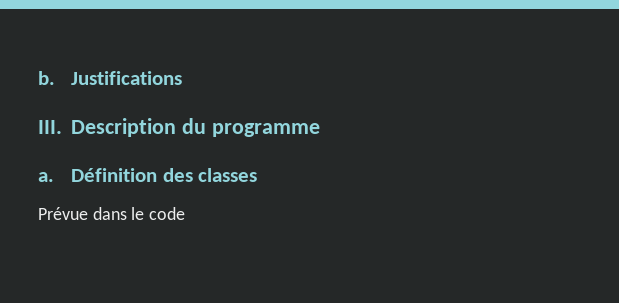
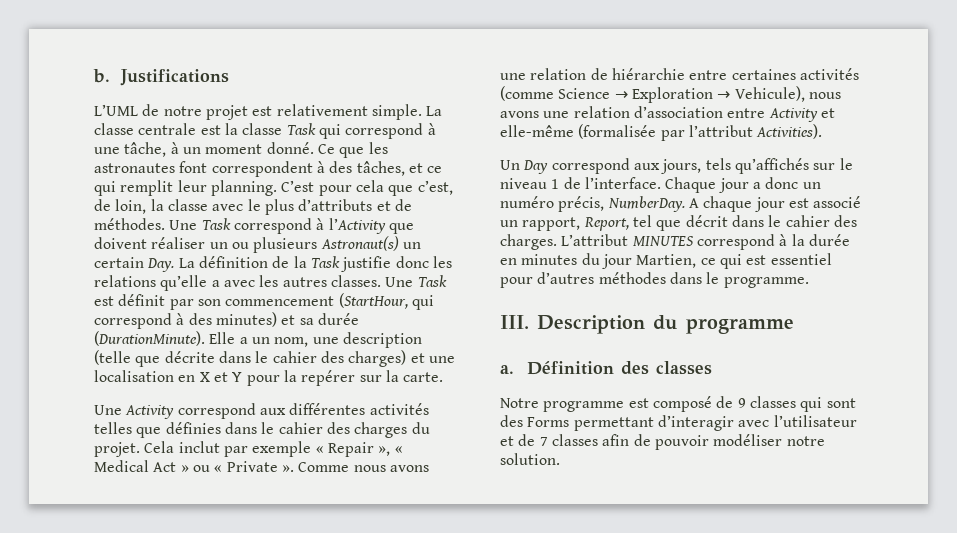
(183, 78) none -> [94,104,443,120] [94,123,436,139] [94,142,388,158] [94,161,443,177] [94,180,453,196] [94,199,412,215] [94,218,414,234] [94,236,421,253] [94,256,452,272] [94,275,447,291] [94,293,434,310] [94,312,359,329] [94,331,422,348] [94,350,455,367] [94,370,444,386] [94,403,429,419] [94,422,430,438] [94,441,403,457] [94,460,429,472] [500,68,859,80] [500,86,841,103] [500,106,835,122] [500,124,823,141] [500,158,853,174] [500,177,821,193] [500,196,862,212] [500,215,857,231] [500,234,850,250] [500,253,832,269] [500,272,809,288] // L’UML de notre projet est relativement simple. La classe centrale est la classe Task qui correspond à une tâche, à un moment donné. Ce que les astronautes font correspondent à des tâches, et ce qui remplit leur planning. C’est pour cela que c’est, de loin, la classe avec le plus d’attributs et de méthodes. Une Task correspond à l’Activity que doivent réaliser un ou plusieurs Astronaut(s) un certain Day. La définition de la Task justifie donc les relations qu’elle a avec les autres classes. Une Task est définit par son commencement (StartHour, qui correspond à des minutes) et sa durée (DurationMinute). Elle a un nom, une description (telle que décrite dans le cahier des charges) et une localisation en X et Y pour la repérer sur la carte. // Une Activity correspond aux différentes activités telles que définies dans le cahier des charges du projet. Cela inclut par exemple « Repair », « Medical Act » ou « Private ». Comme nous avons une relation de hiérarchie entre certaines activités (comme Science → Exploration → Vehicule), nous avons une relation d’association entre Activity et elle-même (formalisée par l’attribut Activities). // Un Day correspond aux jours, tels qu’affichés sur le niveau 1 de l’interface. Chaque jour a donc un numéro précis, NumberDay. A chaque jour est associé un rapport, Report, tel que décrit dans le cahier des charges. L’attribut MINUTES correspond à la durée en minutes du jour Martien, ce qui est essentiel pour d’autres méthodes dans le programme.
[38,207,186,220] Prévue dans le code -> [500,396,856,412] [500,415,857,431] [500,434,825,450] [500,453,560,465] Notre programme est composé de 9 classes qui sont des Forms permettant d’interagir avec l’utilisateur et de 7 classes afin de pouvoir modéliser notre solution.

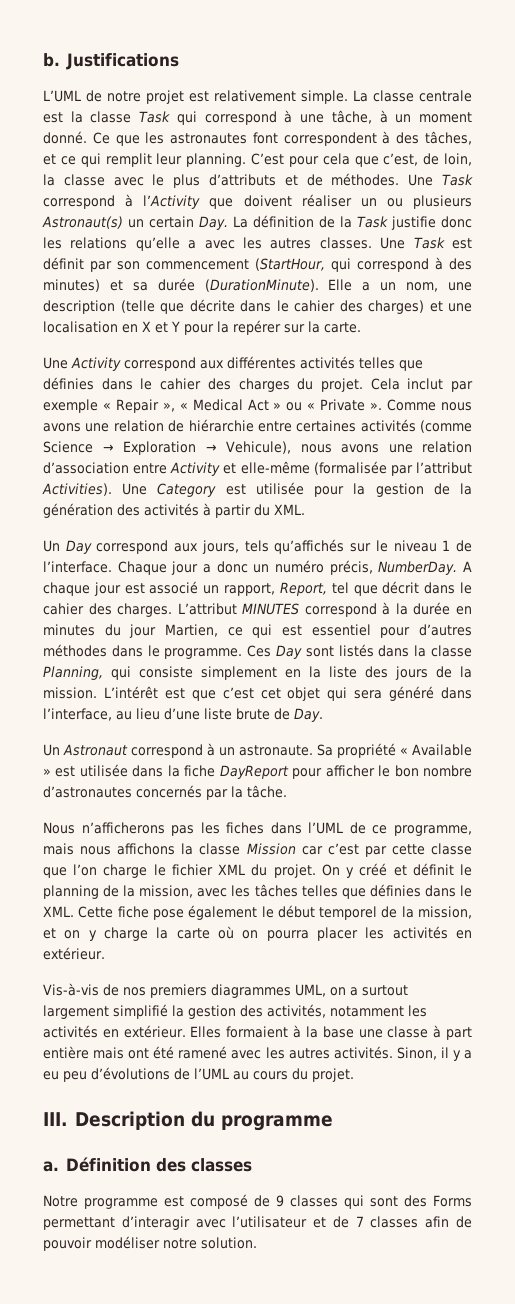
(823, 131) none -> [122,482,473,497] [43,503,305,518] Une Category est utilisée pour la gestion de la génération des activités à partir du XML.
(809, 282) none -> [247,644,473,659] [43,666,472,680] [43,686,472,701] [43,708,323,722] [43,743,472,758] [43,764,472,779] [43,785,287,800] [43,822,472,836] [43,843,473,857] [43,863,472,878] [43,884,472,899] [43,905,473,920] [43,926,472,941] [43,947,105,960] [43,983,408,998] [43,1004,427,1019] [43,1025,472,1040] [43,1046,472,1061] [43,1067,354,1082] Ces Day sont listés dans la classe Planning, qui consiste simplement en la liste des jours de la mission. L’intérêt est que c’est cet objet qui sera généré dans l’interface, au lieu d’une liste brute de Day. // Un Astronaut correspond à un astronaute. Sa propriété « Available » est utilisée dans la fiche DayReport pour afficher le bon nombre d’astronautes concernés par la tâche. // Nous n’afficherons pas les fiches dans l’UML de ce programme, mais nous affichons la classe Mission car c’est par cette classe que l’on charge le fichier XML du projet. On y créé et définit le planning de la mission, avec les tâches telles que définies dans le XML. Cette fiche pose également le début temporel de la mission, et on y charge la carte où on pourra placer les activités en extérieur. // Vis-à-vis de nos premiers diagrammes UML, on a surtout largement simplifié la gestion des activités, notamment les activités en extérieur. Elles formaient à la base une classe à part entière mais ont été ramené avec les autres activités. Sinon, il y a eu peu d’évolutions de l’UML au cours du projet.

